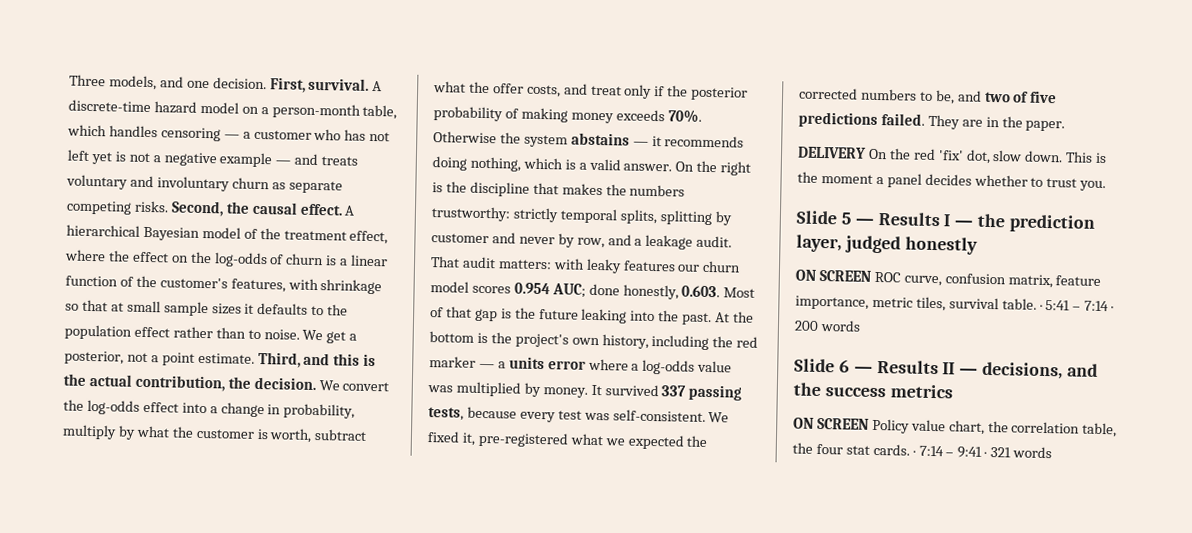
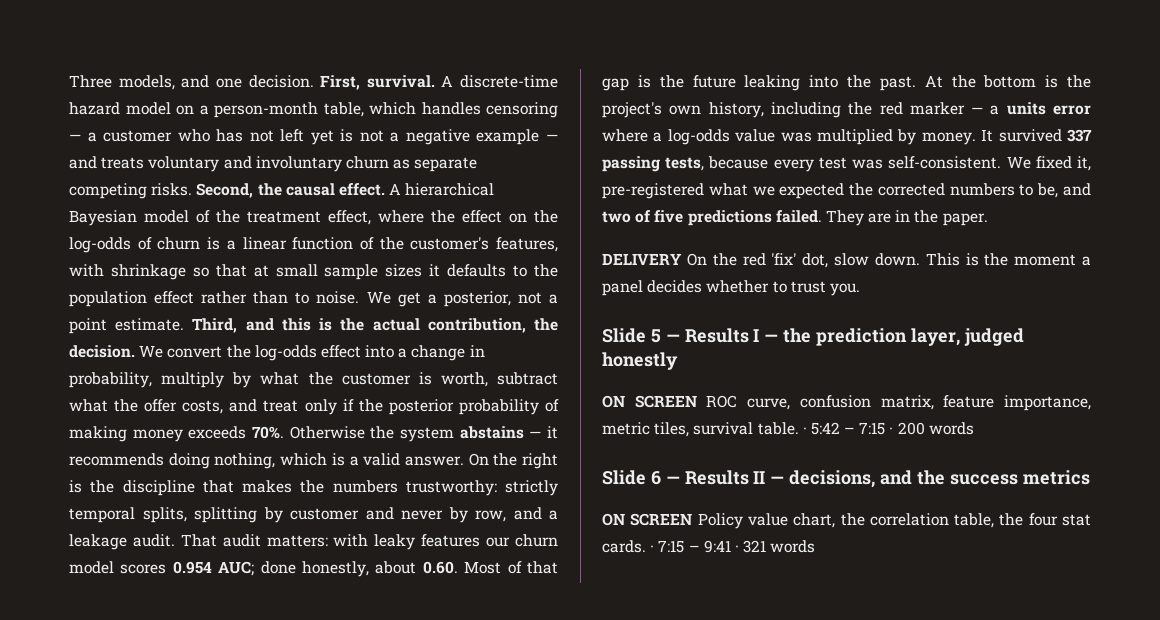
[681,285,721,298] 0.603. -> [375,561,458,574] about 0.60.
[1045,300,1110,312] 5:41 – 7:14 -> [810,422,886,435] 5:42 – 7:15
[918,445,944,457] 7:14 -> [658,540,685,553] 7:15

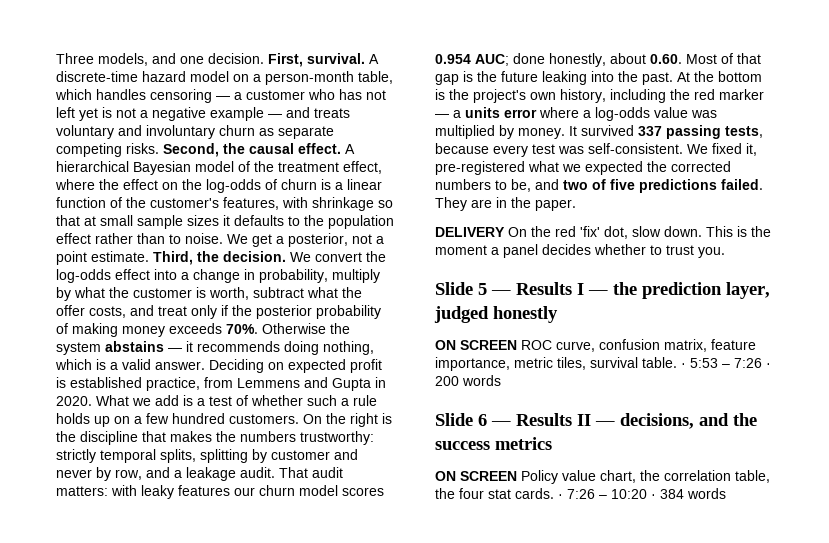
[245,318,526,333] and this is the actual contribution, -> (193, 258) none
(464, 461) none -> [209,359,382,373] [56,377,386,391] [56,395,377,406] [56,413,299,427] Deciding on expected profit is established practice, from Lemmens and Gupta in 2020. What we add is a test of whether such a rule holds up on a few hundred customers.
[810,422,886,435] 5:42 – 7:15 -> [690,358,762,368] 5:53 – 7:26
[658,540,767,553] 7:15 – 9:41 · 321 -> [567,489,684,499] 7:26 – 10:20 · 384

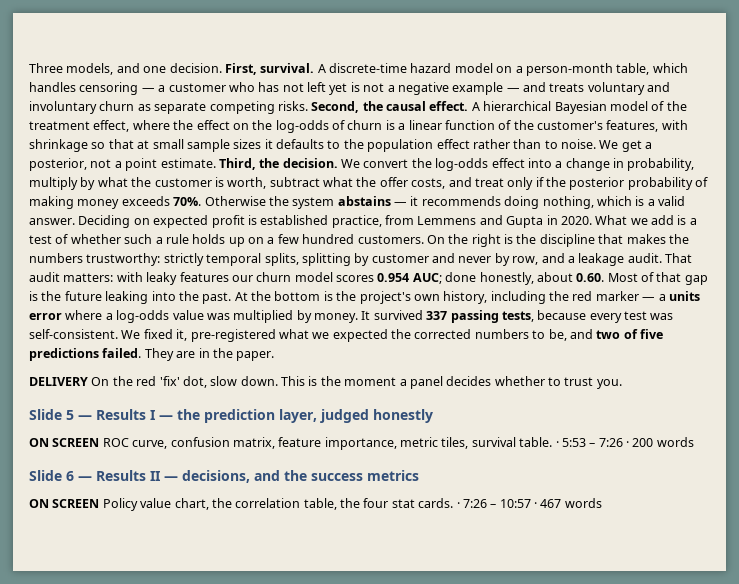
[611,489,684,499] 10:20 · 384 -> [499,499,562,508] 10:57 · 467

